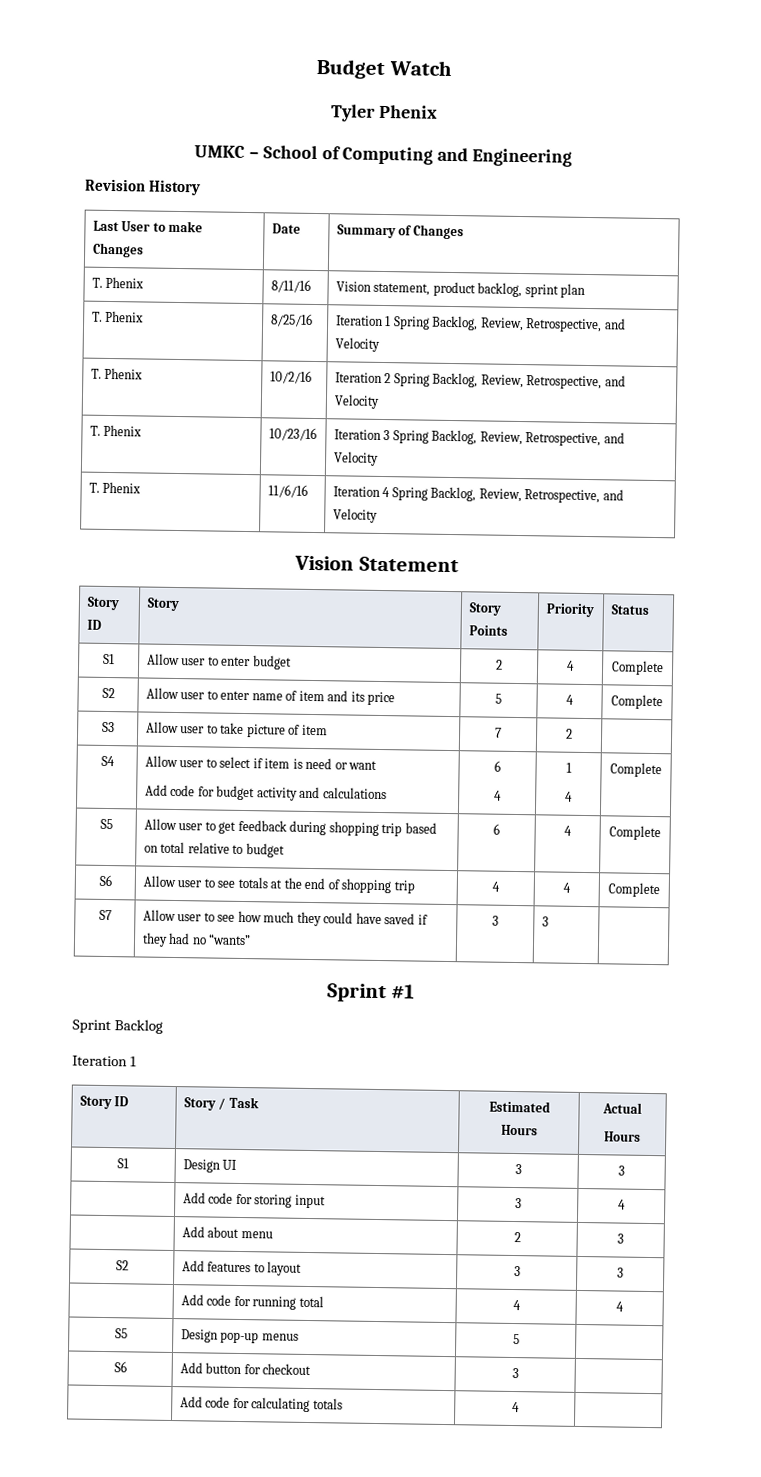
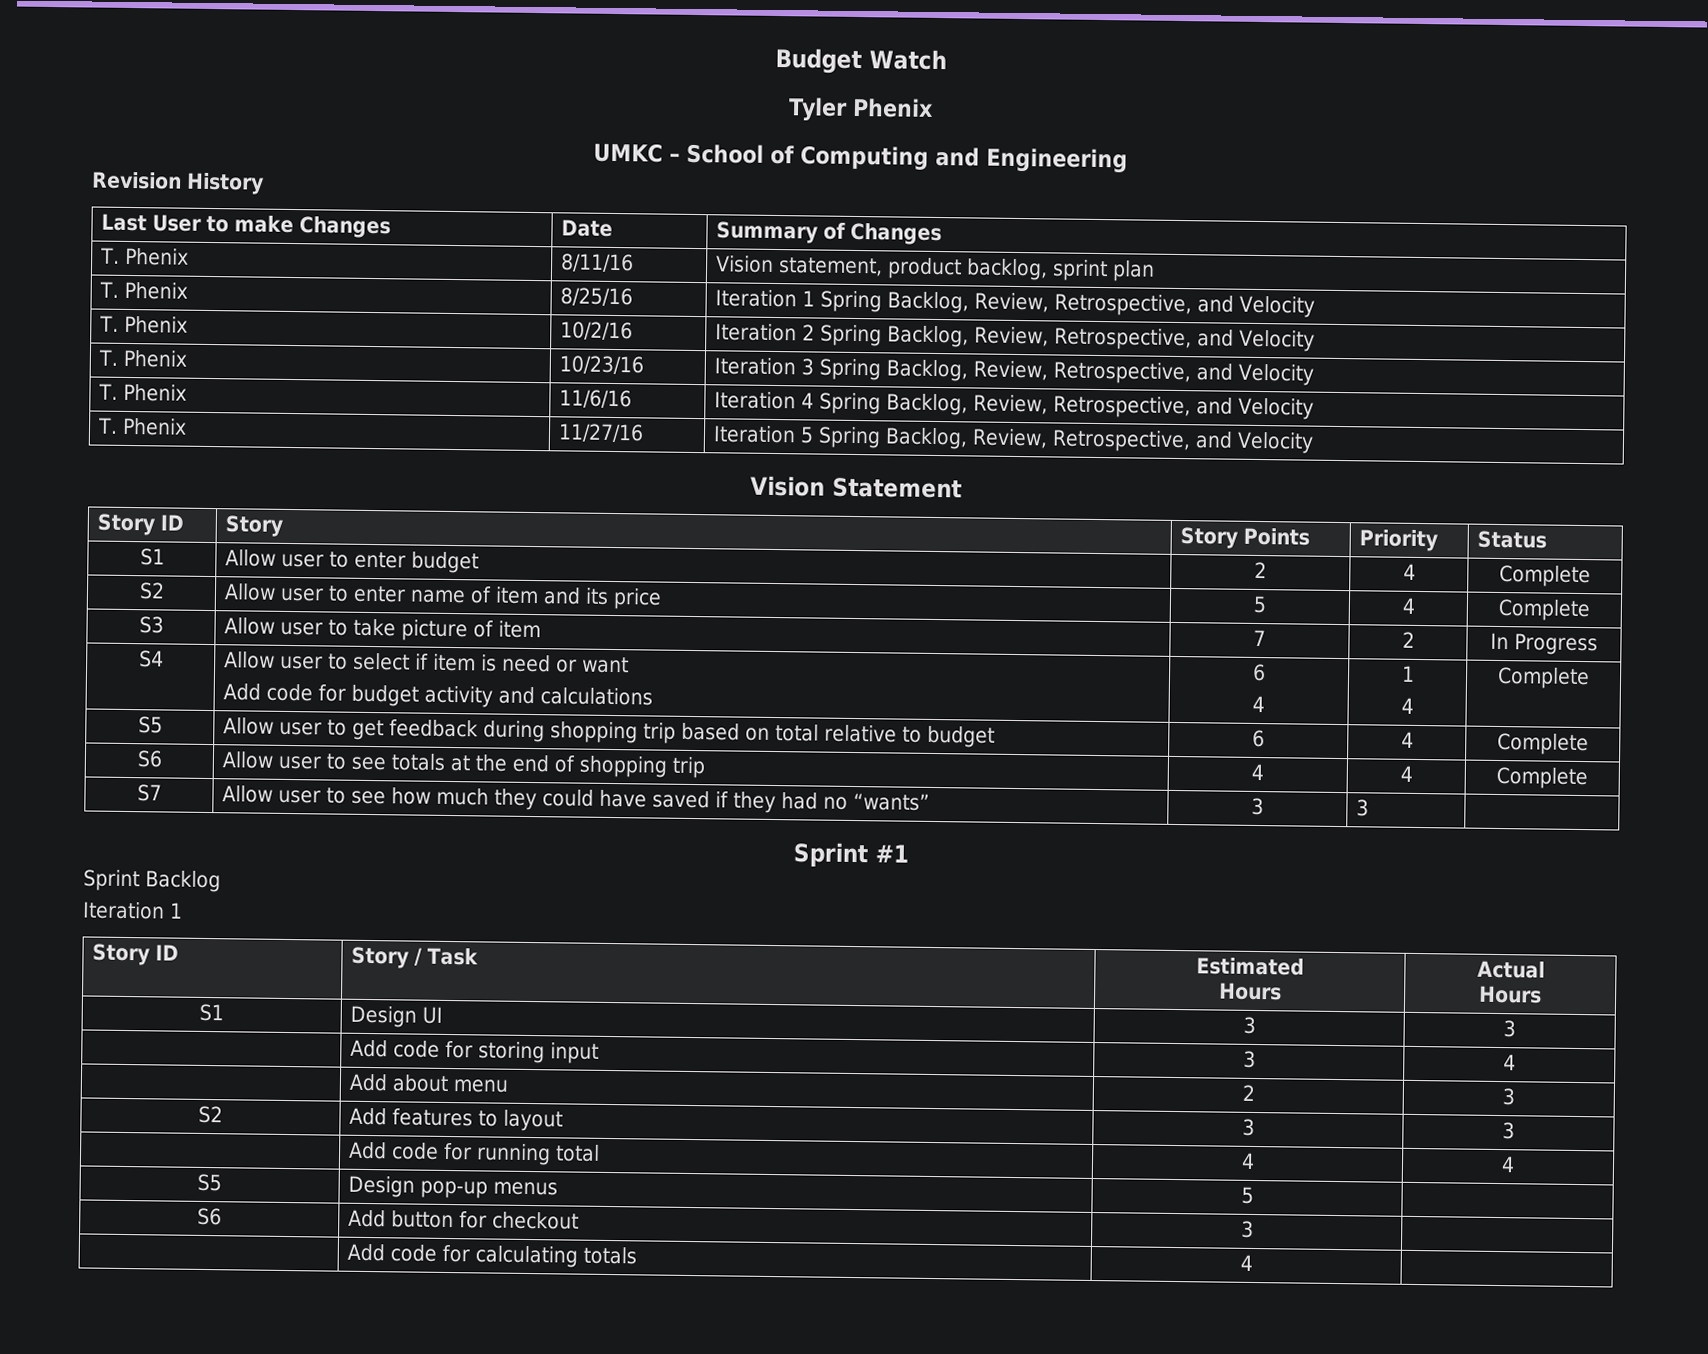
(378, 515) none -> [97,417,188,436] [558,423,645,443] [713,425,1315,454] // T. Phenix | 11/27/16 | Iteration 5 Spring Backlog, Review, Retrospective, and Velocity
(573, 733) none -> [1490,632,1598,656] In Progress

